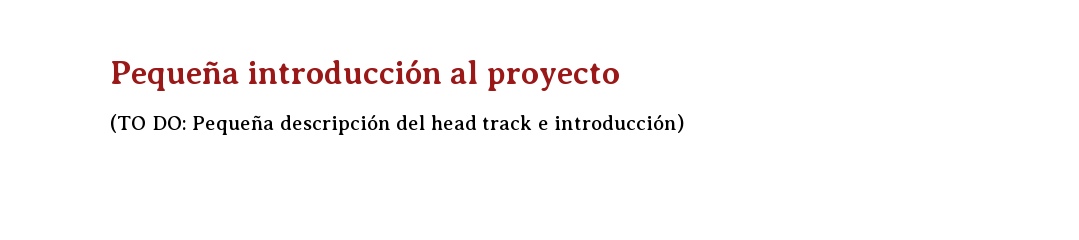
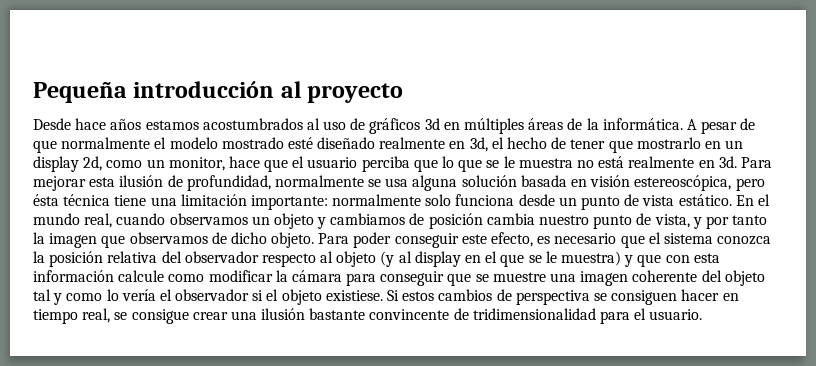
[110,114,685,135] (TO DO: Pequeña descripción del head track e introducción) -> [33,118,756,134] [33,137,744,153] [33,156,772,172] [33,175,765,191] [33,194,770,210] [33,213,768,229] [33,232,772,248] [33,251,720,267] [33,270,765,286] [33,289,739,305] [33,308,703,324] Desde hace años estamos acostumbrados al uso de gráficos 3d en múltiples áreas de la informática. A pesar de que normalmente el modelo mostrado esté diseñado realmente en 3d, el hecho de tener que mostrarlo en un display 2d, como un monitor, hace que el usuario perciba que lo que se le muestra no está realmente en 3d. Para mejorar esta ilusión de profundidad, normalmente se usa alguna solución basada en visión estereoscópica, pero ésta técnica tiene una limitación importante: normalmente solo funciona desde un punto de vista estático. En el mundo real, cuando observamos un objeto y cambiamos de posición cambia nuestro punto de vista, y por tanto la imagen que observamos de dicho objeto. Para poder conseguir este efecto, es necesario que el sistema conozca la posición relativa del observador respecto al objeto (y al display en el que se le muestra) y que con esta información calcule como modificar la cámara para conseguir que se muestre una imagen coherente del objeto tal y como lo vería el observador si el objeto existiese. Si estos cambios de perspectiva se consiguen hacer en tiempo real, se consigue crear una ilusión bastante convincente de tridimensionalidad para el usuario.

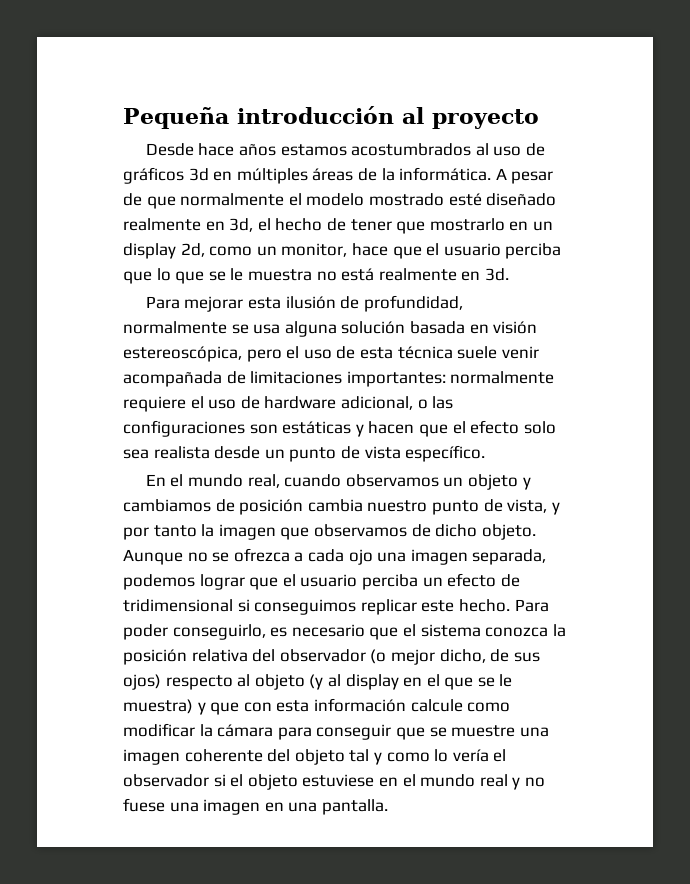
(737, 162) none -> (509, 274) //
[33,194,515,210] ésta técnica tiene una limitación importante: normalmente solo funciona -> [286,346,539,359] [123,371,555,387] [123,396,454,412] [123,420,556,437] [123,446,210,459] el uso de esta técnica suele venir acompañada de limitaciones importantes: normalmente requiere el uso de hardware adicional, o las configuraciones son estáticas y hacen que el efecto solo sea realista
[678,194,732,206] estático. -> [405,445,486,462] específico. //
[318,232,534,248] Para poder conseguir este efecto, -> [123,548,547,565] [123,573,520,590] [123,599,549,615] [123,624,266,640] Aunque no se ofrezca a cada ojo una imagen separada, podemos lograr que el usuario perciba un efecto de tridimensional si conseguimos replicar este hecho. Para poder conseguirlo,
(259, 257) none -> [370,649,540,665] [123,674,161,690] (o mejor dicho, de sus ojos)
[325,289,739,305] [33,308,703,324] existiese. Si estos cambios de perspectiva se consiguen hacer en tiempo real, se consigue crear una ilusión bastante convincente de tridimensionalidad para el usuario. -> [302,774,545,790] [123,798,388,815] estuviese en el mundo real y no fuese una imagen en una pantalla.

